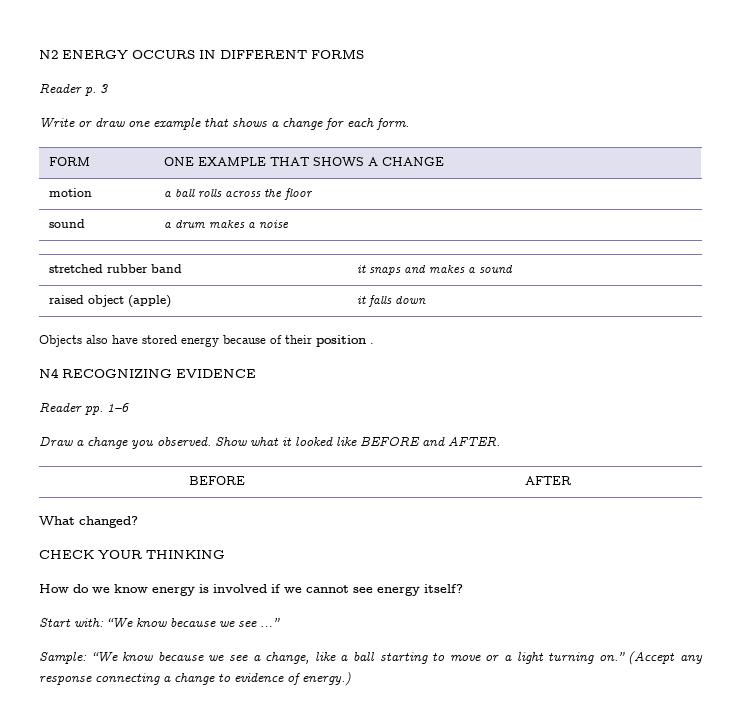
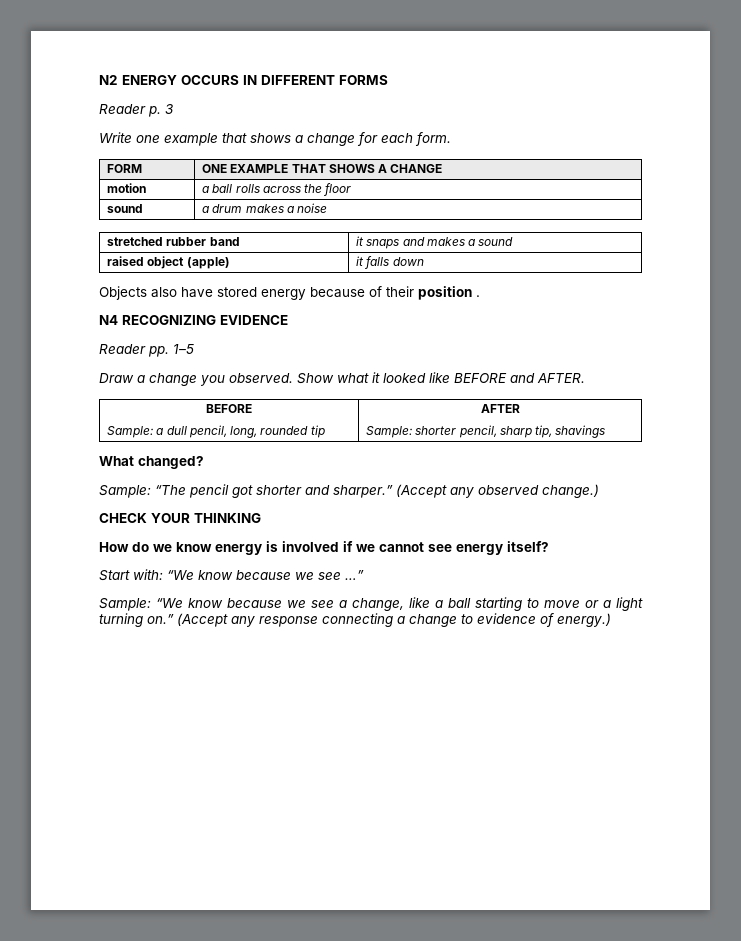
[78,118,125,127] or draw -> (132, 137) none
[107,403,129,412] 1–6 -> [173,344,194,354] 1–5
[524,476,572,485] [39,516,138,528] | AFTER // What changed? -> [107,425,325,438] [480,404,520,413] [366,425,606,438] [99,456,204,469] [99,484,599,498] // Sample: a dull pencil, long, rounded tip | AFTER // Sample: shorter pencil, sharp tip, shavings // What changed? // Sample: “The pencil got shorter and sharper.” (Accept any observed change.)

